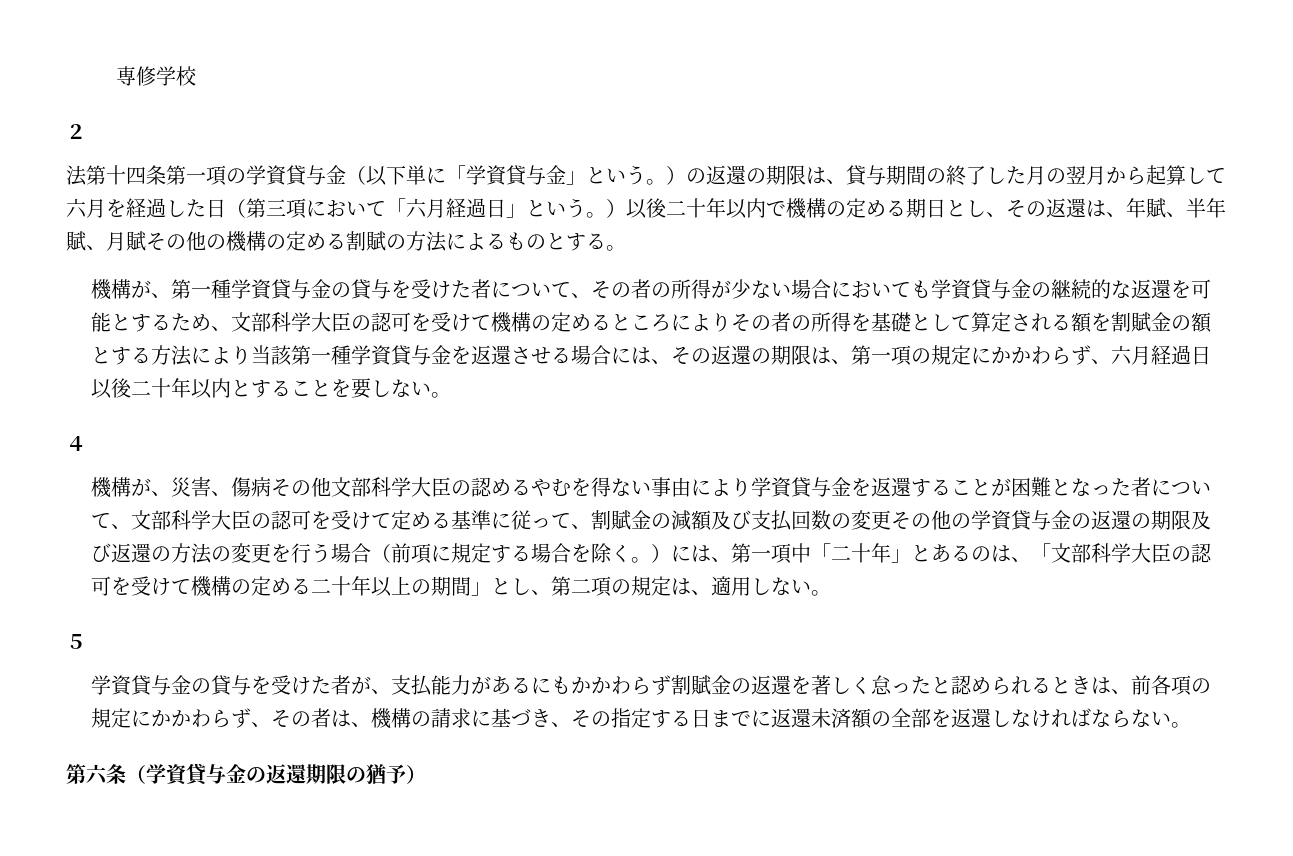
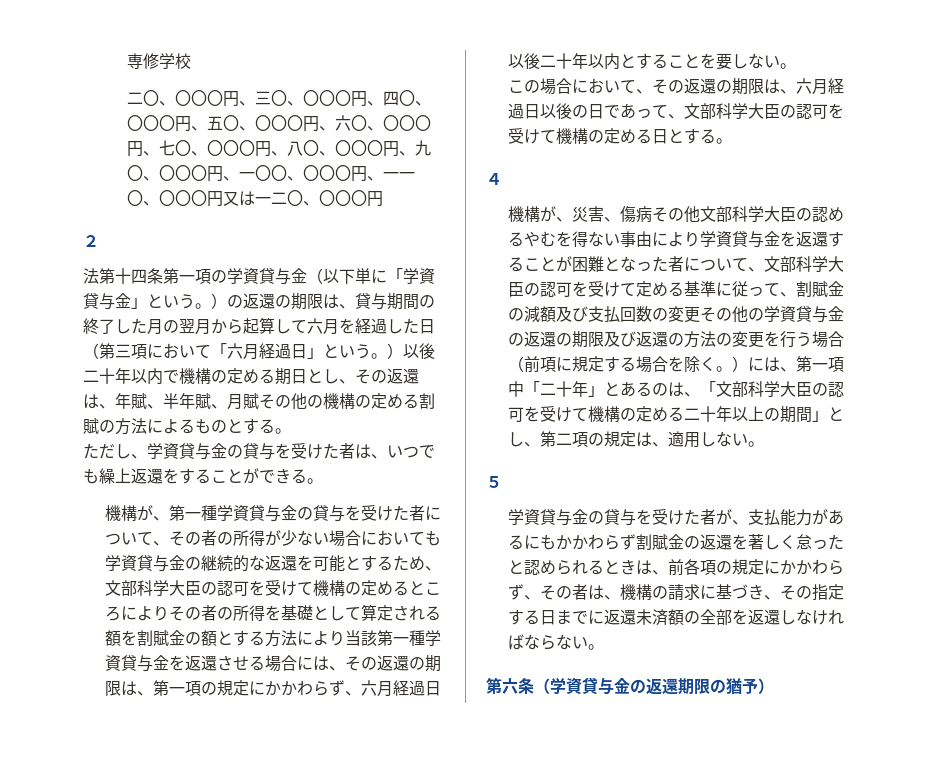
(198, 76) none -> [127,90,432,107] [127,115,432,132] [127,140,432,157] [127,165,416,182] [127,190,384,207] // 二〇、〇〇〇円、三〇、〇〇〇円、四〇、〇〇〇円、五〇、〇〇〇円、六〇、〇〇〇円、七〇、〇〇〇円、八〇、〇〇〇円、九〇、〇〇〇円、一〇〇、〇〇〇円、一一〇、〇〇〇円又は一二〇、〇〇〇円
(626, 248) none -> [83,443,435,460] [83,468,323,484] // ただし、学資貸与金の貸与を受けた者は、いつでも繰上返還をすることができる。
(452, 395) none -> [508,78,845,95] [508,103,845,119] [508,128,733,144] // この場合において、その返還の期限は、六月経過日以後の日であって、文部科学大臣の認可を受けて機構の定める日とする。

